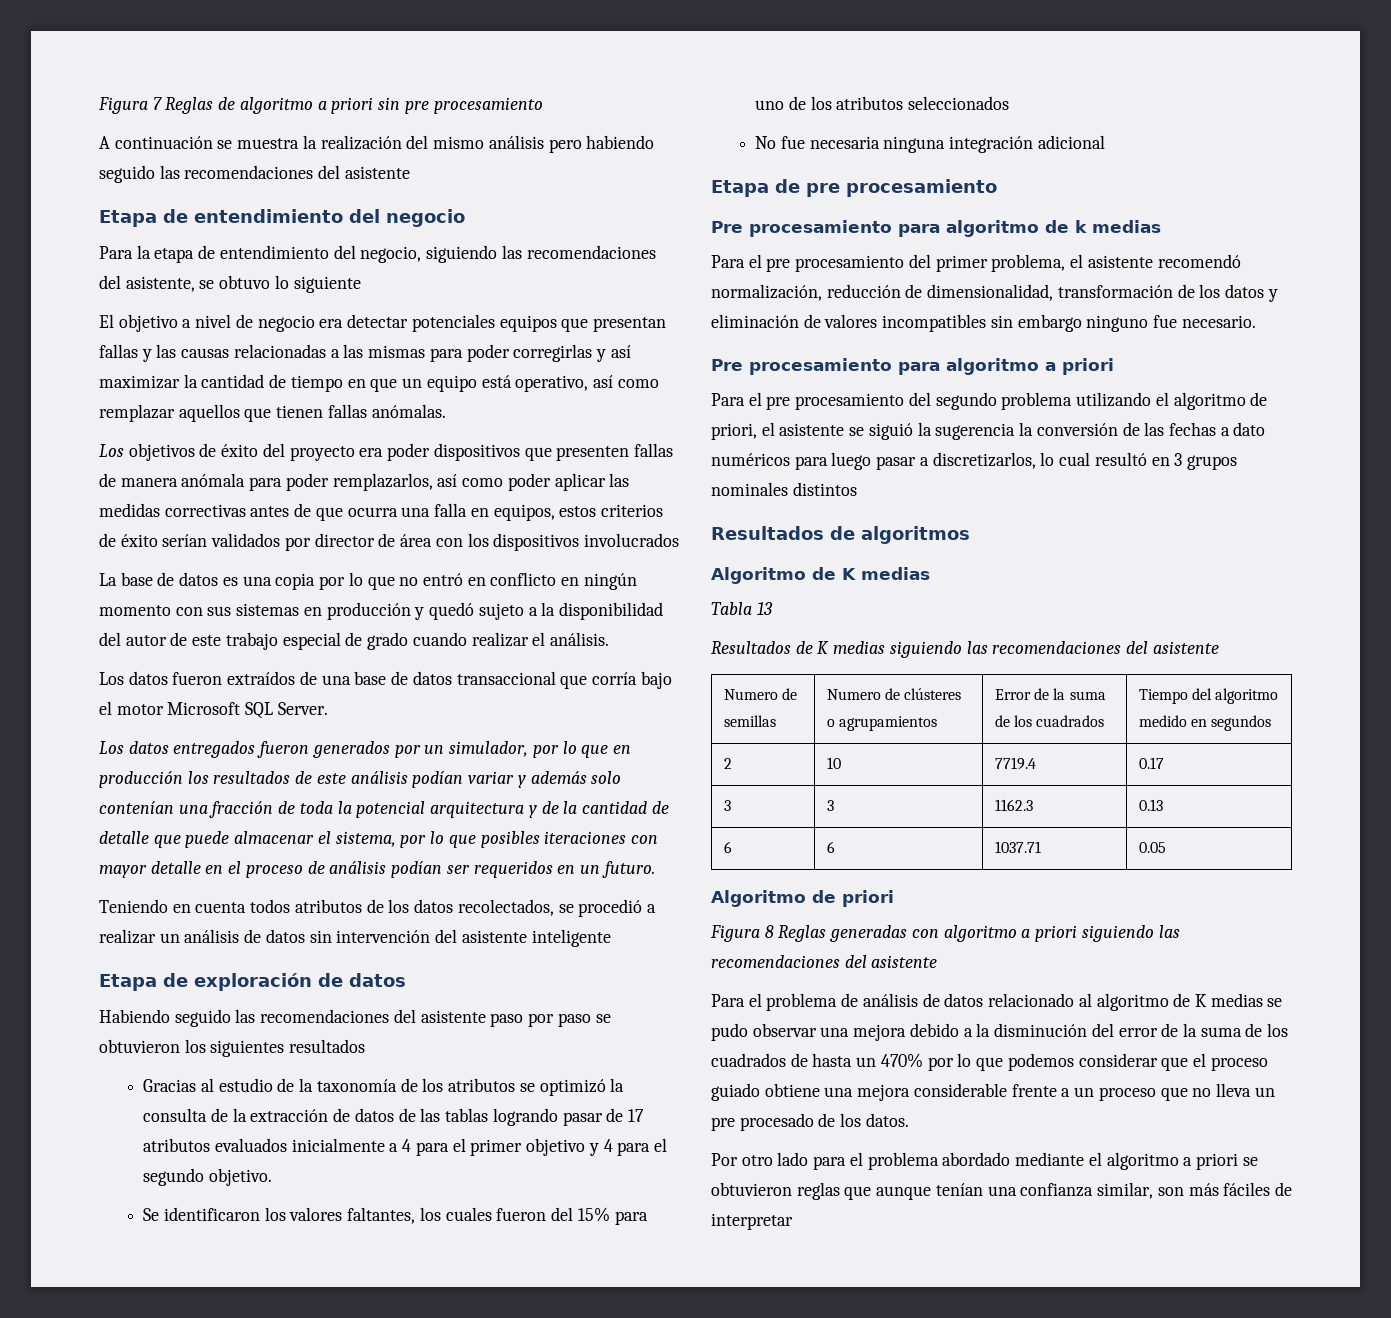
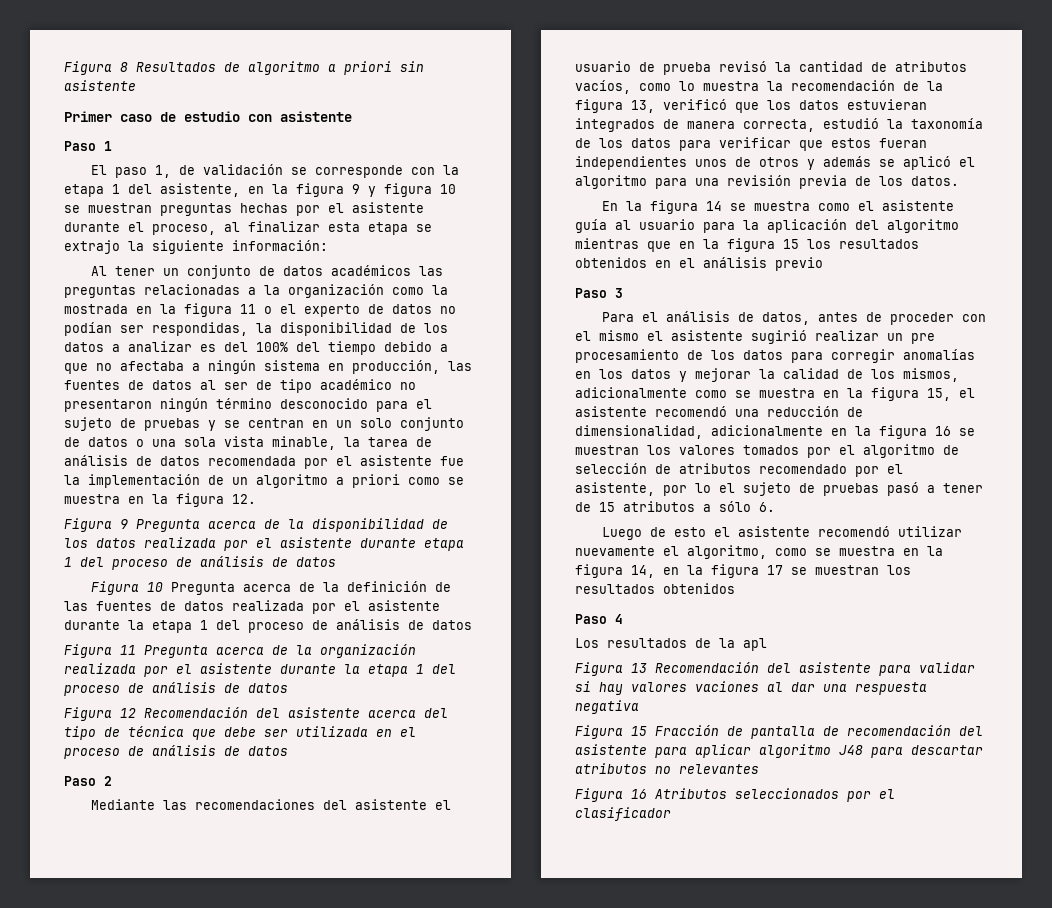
[98,97,214,114] Figura 7 Reglas -> [64,61,216,75] Figura 8 Resultados
[404,97,543,114] [99,135,655,153] [99,165,410,183] [99,209,465,227] [99,245,656,263] [99,275,361,293] [99,314,666,332] [99,344,631,362] [99,374,659,392] [99,404,446,422] [99,443,673,461] [99,473,630,491] [99,503,663,521] [99,533,679,551] [99,572,637,590] [99,602,663,620] [99,632,609,650] [99,671,672,689] [99,701,328,719] [99,741,631,758] [99,771,622,788] [99,801,669,818] [99,831,658,848] [99,861,201,878] pre procesamiento // A continuación se muestra la realización del mismo análisis pero habiendo seguido las recomendaciones del asistente // Etapa de entendimiento del negocio // Para la etapa de entendimiento del negocio, siguiendo las recomendaciones del asistente, se obtuvo lo siguiente // El objetivo a nivel de negocio era detectar potenciales equipos que presentan fallas y las causas relacionadas a las mismas para poder corregirlas y así maximizar la cantidad de tiempo en que un equipo está operativo, así como remplazar aquellos que tienen fallas anómalas. // Los objetivos de éxito del proyecto era poder dispositivos que presenten fallas de manera anómala para poder remplazarlos, así como poder aplicar las medidas correctivas antes de que ocurra una falla en equipos, estos criterios de éxito serían validados por director de área con los dispositivos involucrados // La base de datos es una copia por lo que no entró en conflicto en ningún momento con sus sistemas en producción y quedó sujeto a la disponibilidad del autor de este trabajo especial de grado cuando realizar el análisis. // Los datos fueron extraídos de una base de datos transaccional que corría bajo el motor Microsoft SQL Server. // Los datos entregados fueron generados por un simulador, por lo que en producción los resultados de este análisis podían variar y además solo contenían una fracción de toda la potencial arquitectura y de la cantidad de detalle que puede almacenar el sistema, por lo que posibles iteraciones con mayor detalle -> [64,80,136,91] [64,111,352,122] [64,141,112,151] [90,164,459,178] [64,183,456,197] [64,202,424,216] [64,221,432,235] [64,240,328,254] [90,265,443,279] [64,284,448,298] [64,303,456,317] [64,322,448,336] [64,341,448,355] [64,360,472,374] [64,379,416,393] [64,398,432,412] [64,417,464,431] [64,436,432,450] [64,455,464,469] [64,474,464,488] [64,493,256,507] [64,518,448,532] [64,537,464,551] [64,556,336,570] [90,581,451,595] [64,600,440,614] [64,619,472,633] [64,644,416,658] [64,663,456,677] [64,682,288,696] [64,707,448,721] [64,726,368,740] asistente // Primer caso de estudio con asistente // Paso 1 // El paso 1, de validación se corresponde con la etapa 1 del asistente, en la figura 9 y figura 10 se muestran preguntas hechas por el asistente durante el proceso, al finalizar esta etapa se extrajo la siguiente información: // Al tener un conjunto de datos académicos las preguntas relacionadas a la organización como la mostrada en la figura 11 o el experto de datos no podían ser respondidas, la disponibilidad de los datos a analizar es del 100% del tiempo debido a que no afectaba a ningún sistema en producción, las fuentes de datos al ser de tipo académico no presentaron ningún término desconocido para el sujeto de pruebas y se centran en un solo conjunto de datos o una sola vista minable, la tarea de análisis de datos recomendada por el asistente fue la implementación de un algoritmo a priori como se muestra en la figura 12. // Figura 9 Pregunta acerca de la disponibilidad de los datos realizada por el asistente durante etapa 1 del proceso de análisis de datos // Figura 10 Pregunta acerca de la definición de las fuentes de datos realizada por el asistente durante la etapa 1 del proceso de análisis de datos // Figura 11 Pregunta acerca de la organización realizada por el asistente durante la etapa 1 del proceso de análisis de datos // Figura 12 Recomendación del asistente acerca del tipo de técnica que debe ser utilizada
[391,861,655,878] [99,899,656,917] [99,929,611,947] [99,973,406,991] [99,1009,611,1027] [99,1039,366,1057] [143,1078,625,1096] [143,1108,644,1126] [143,1138,667,1156] [143,1168,273,1186] [143,1207,648,1225] [755,96,1010,110] [755,135,1105,153] [711,179,997,197] [711,220,1161,237] [711,254,1241,272] [711,284,1278,302] [711,314,1256,332] [711,358,1114,375] [711,392,1268,410] [711,422,1266,440] [711,452,1237,470] [711,482,857,496] [711,526,970,544] [711,567,930,584] [711,602,773,615] [711,641,1219,658] [723,688,797,700] [723,715,776,727] [826,688,962,700] [826,716,937,731] [994,688,1106,700] [994,715,1105,727] [1138,688,1279,704] [1138,715,1272,731] [723,758,732,769] [826,757,841,769] [994,757,1036,770] [1138,757,1164,769] [723,800,731,811] [826,800,834,811] [994,799,1033,811] [1138,799,1163,811] [723,841,732,853] [826,841,835,853] [994,841,1041,853] [1138,842,1166,853] [711,890,894,907] [710,925,1180,942] [711,955,938,968] [711,993,1283,1011] [711,1023,1289,1041] [711,1053,1268,1071] [711,1083,1275,1101] [711,1113,909,1131] [711,1152,1258,1170] [711,1182,1292,1200] [711,1213,793,1230] podían ser requeridos en un futuro. // Teniendo en cuenta todos atributos de los datos recolectados, se procedió a realizar un análisis de datos sin intervención del asistente inteligente // Etapa de exploración de datos // Habiendo seguido las recomendaciones del asistente paso por paso se obtuvieron los siguientes resultados // Gracias al estudio de la taxonomía de los atributos se optimizó la consulta de la extracción de datos de las tablas logrando pasar de 17 atributos evaluados inicialmente a 4 para el primer objetivo y 4 para el segundo objetivo. // Se identificaron los valores faltantes, los cuales fueron del 15% para uno de los atributos seleccionados // No fue necesaria ninguna integración adicional // Etapa de pre procesamiento // Pre procesamiento para algoritmo de k medias // Para el pre procesamiento del primer problema, el asistente recomendó normalización, reducción de dimensionalidad, transformación de los datos y eliminación de valores incompatibles sin embargo ninguno fue necesario. // Pre procesamiento para algoritmo a priori // Para el pre procesamiento del segundo problema utilizando el algoritmo de priori, el asistente se siguió la sugerencia la conversión de las fechas a dato numéricos para luego pasar a discretizarlos, lo cual resultó en 3 grupos nominales distintos // Resultados de algoritmos // Algoritmo de K medias // Tabla 13 // Resultados de K medias siguiendo las recomendaciones del asistente // Numero de semillas | Numero de clústeres o agrupamientos | Error de la suma de los cuadrados | Tiempo del algoritmo medido en segundos // 2 | 10 | 7719.4 | 0.17 // 3 | 3 | 1162.3 | 0.13 // 6 | 6 | 1037.71 | 0.05 // Algoritmo de priori // Figura 8 Reglas generadas con algoritmo a priori siguiendo las recomendaciones del asistente // Para el problema de análisis de datos relacionado al algoritmo de K medias se pudo observar una mejora debido a la disminución del error de la suma de los cuadrados de hasta un 470% por lo que podemos considerar que el proceso guiado obtiene una mejora considerable frente a un proceso que no lleva un pre procesado de los datos. // Por otro lado para el problema abordado mediante el algoritmo a priori se obtuvieron reglas que aunque tenían una confianza similar, son más fáciles de interpretar -> [224,746,288,756] [64,776,112,786] [90,799,451,810] [575,61,967,75] [575,80,943,94] [575,99,927,113] [575,118,983,132] [575,137,927,151] [575,156,975,170] [575,175,959,189] [601,200,954,214] [575,219,959,233] [575,238,919,252] [575,257,823,271] [575,288,623,298] [601,311,986,325] [575,330,935,344] [575,349,975,363] [575,368,959,382] [575,387,975,401] [575,406,863,417] [575,425,975,439] [575,444,959,458] [575,463,903,477] [575,482,983,496] [575,501,775,512] [601,526,962,540] [575,545,943,559] [575,564,911,578] [575,583,735,594] [575,614,623,624] [575,638,767,651] [575,662,975,676] [575,681,927,695] [575,700,639,714] [575,725,983,739] [575,744,983,758] [575,763,759,774] [575,788,895,802] [575,807,671,821] de datos // Paso 2 // Mediante las recomendaciones del asistente el usuario de prueba revisó la cantidad de atributos vacíos, como lo muestra la recomendación de la figura 13, verificó que los datos estuvieran integrados de manera correcta, estudió la taxonomía de los datos para verificar que estos fueran independientes unos de otros y además se aplicó el algoritmo para una revisión previa de los datos. // En la figura 14 se muestra como el asistente guía al usuario para la aplicación del algoritmo mientras que en la figura 15 los resultados obtenidos en el análisis previo // Paso 3 // Para el análisis de datos, antes de proceder con el mismo el asistente sugirió realizar un pre procesamiento de los datos para corregir anomalías en los datos y mejorar la calidad de los mismos, adicionalmente como se muestra en la figura 15, el asistente recomendó una reducción de dimensionalidad, adicionalmente en la figura 16 se muestran los valores tomados por el algoritmo de selección de atributos recomendado por el asistente, por lo el sujeto de pruebas pasó a tener de 15 atributos a sólo 6. // Luego de esto el asistente recomendó utilizar nuevamente el algoritmo, como se muestra en la figura 14, en la figura 17 se muestran los resultados obtenidos // Paso 4 // Los resultados de la apl // Figura 13 Recomendación del asistente para validar si hay valores vaciones al dar una respuesta negativa // Figura 15 Fracción de pantalla de recomendación del asistente para aplicar algoritmo J48 para descartar atributos no relevantes // Figura 16 Atributos seleccionados por el clasificador

